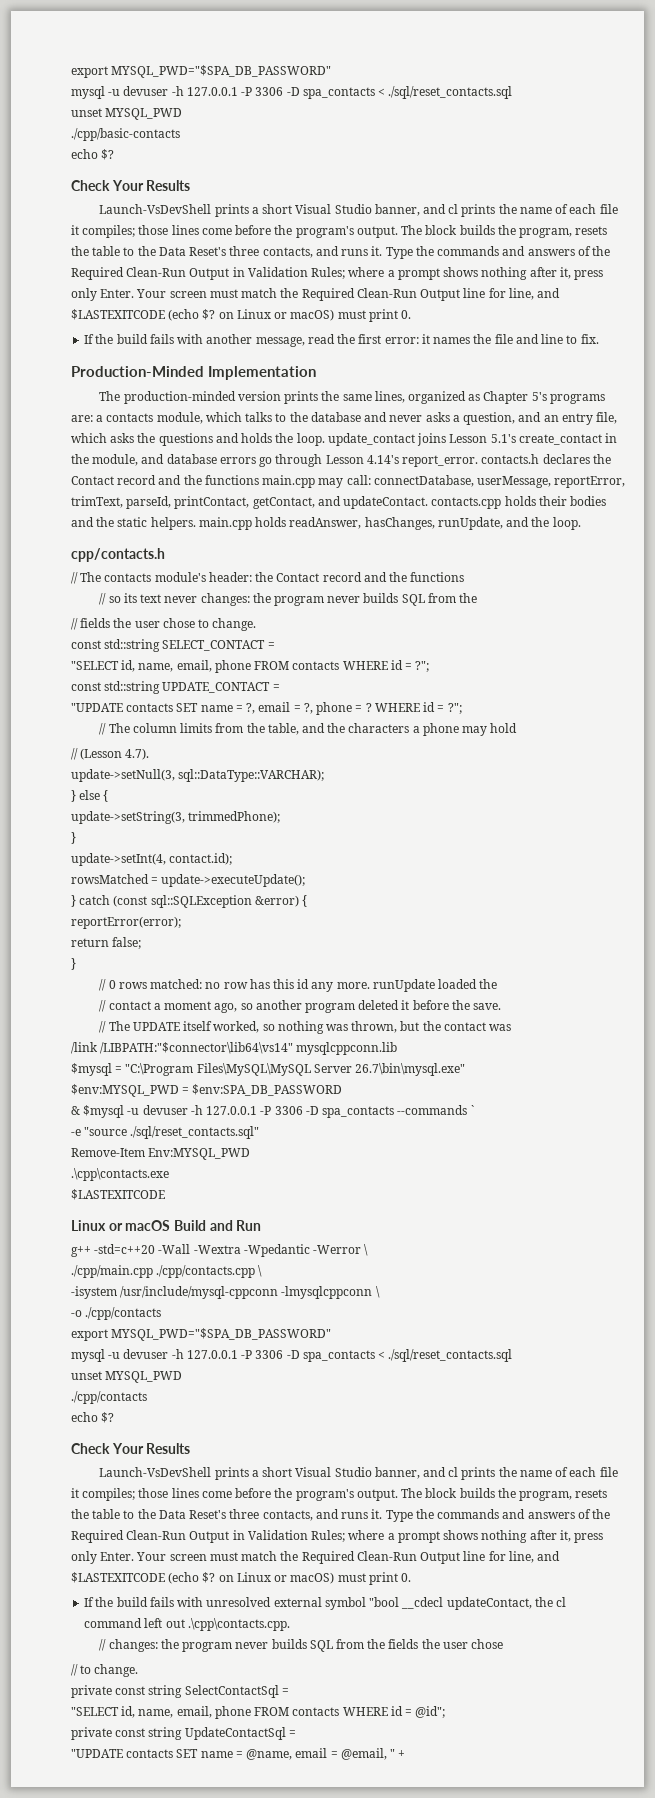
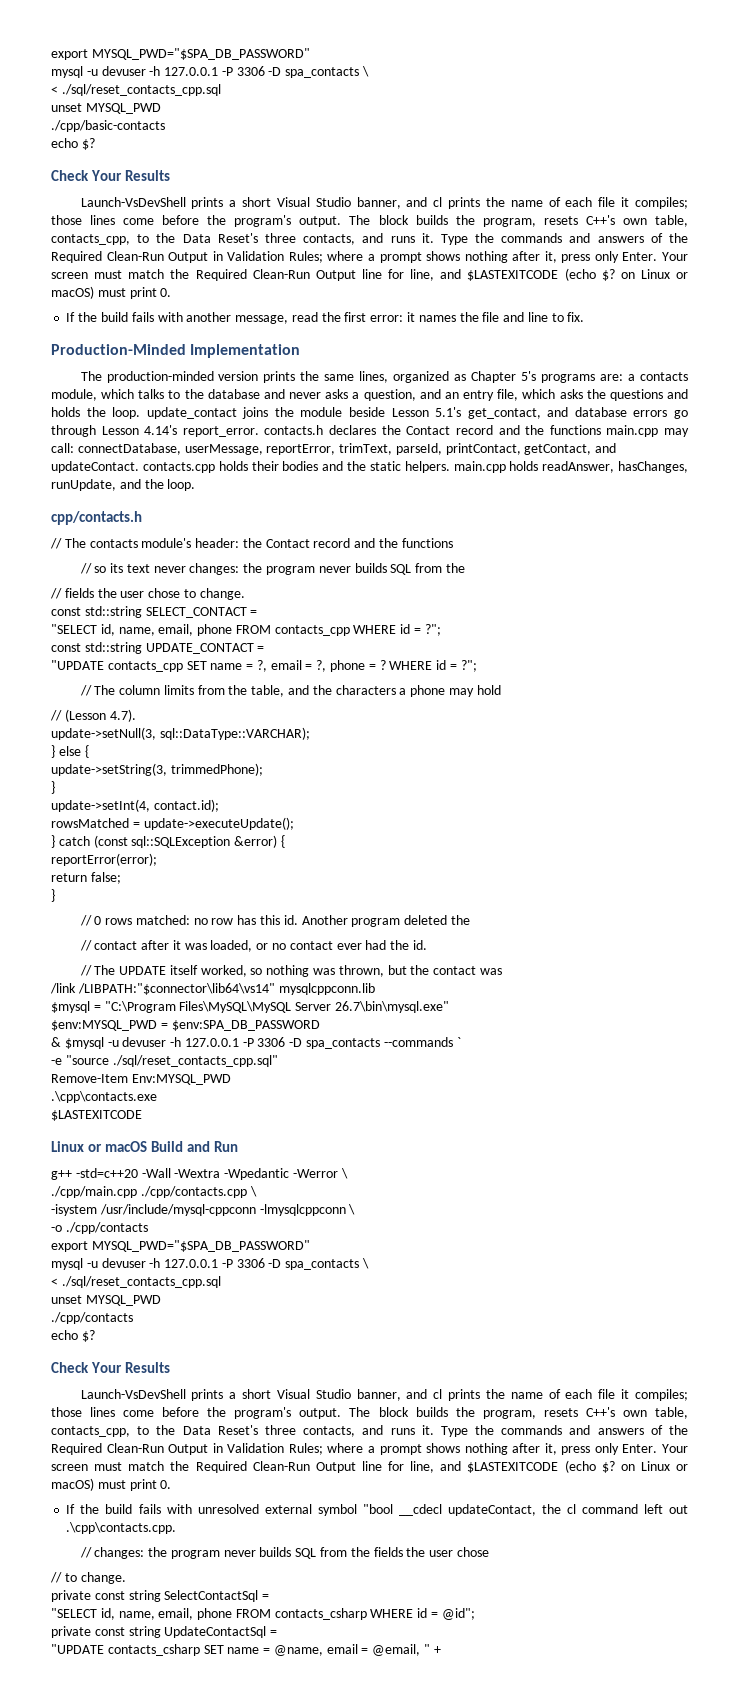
[378,86,513,99] < ./sql/reset_contacts.sql -> [362,66,370,77] [51,84,221,96] \ // < ./sql/reset_contacts_cpp.sql
[71,246,121,256] the table -> [585,215,688,227] [51,234,130,245] C++'s own table, contacts_cpp,
[449,433,618,445] [71,454,139,466] Lesson 5.1's create_contact in the module, -> [274,407,541,419] the module beside Lesson 5.1's get_contact,
[292,661,340,670] contacts -> [274,625,350,636] contacts_cpp
[126,703,174,712] contacts -> [107,661,183,672] contacts_cpp
[297,979,498,992] [99,1000,502,1013] id any more. runUpdate loaded the // // contact a moment ago, so another program deleted it before the save. -> [283,915,470,927] [79,940,427,952] id. Another program deleted the // // contact after it was loaded, or no contact ever had the id.
[130,1126,260,1139] ./sql/reset_contacts.sql" -> [112,1055,278,1067] ./sql/reset_contacts_cpp.sql"
[378,1349,513,1362] < ./sql/reset_contacts.sql -> [362,1258,370,1269] [51,1276,221,1288] \ // < ./sql/reset_contacts_cpp.sql
[71,1509,121,1519] the table -> [585,1407,688,1419] [51,1426,130,1437] C++'s own table, contacts_cpp,
[292,1707,340,1716] contacts -> [274,1608,367,1620] contacts_csharp
[126,1749,174,1758] contacts -> [107,1644,200,1656] contacts_csharp

